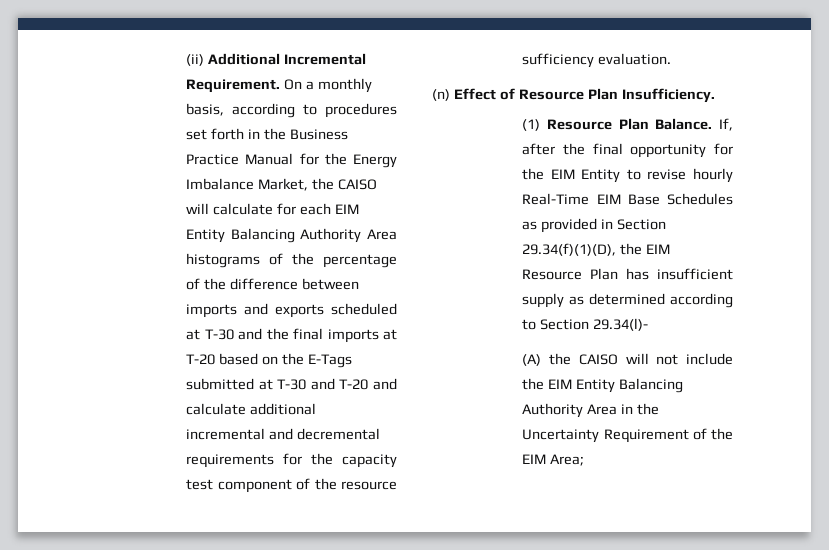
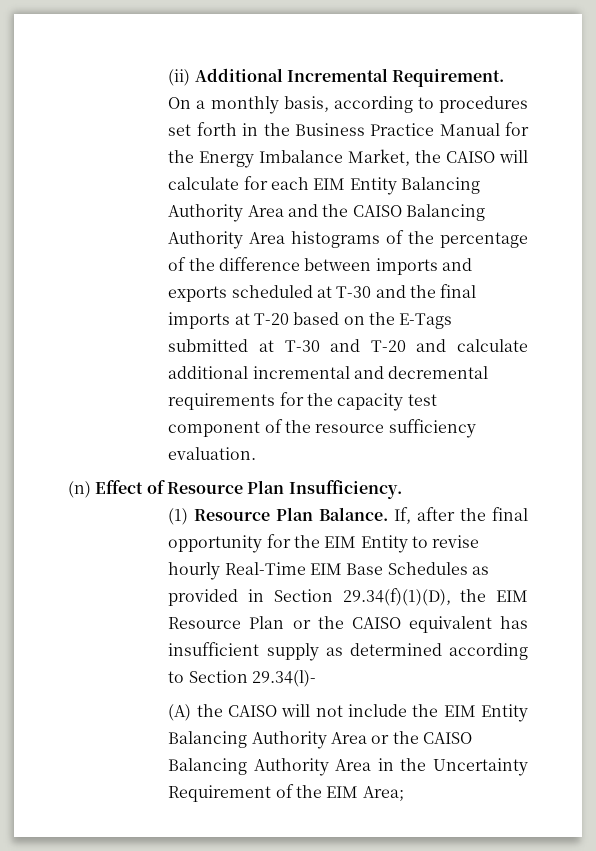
(397, 234) none -> [288,204,485,221] [168,231,286,249] and the CAISO Balancing Authority Area
(619, 274) none -> [292,616,492,633] or the CAISO equivalent
(618, 409) none -> [371,731,472,744] [168,758,372,776] or the CAISO Balancing Authority Area

